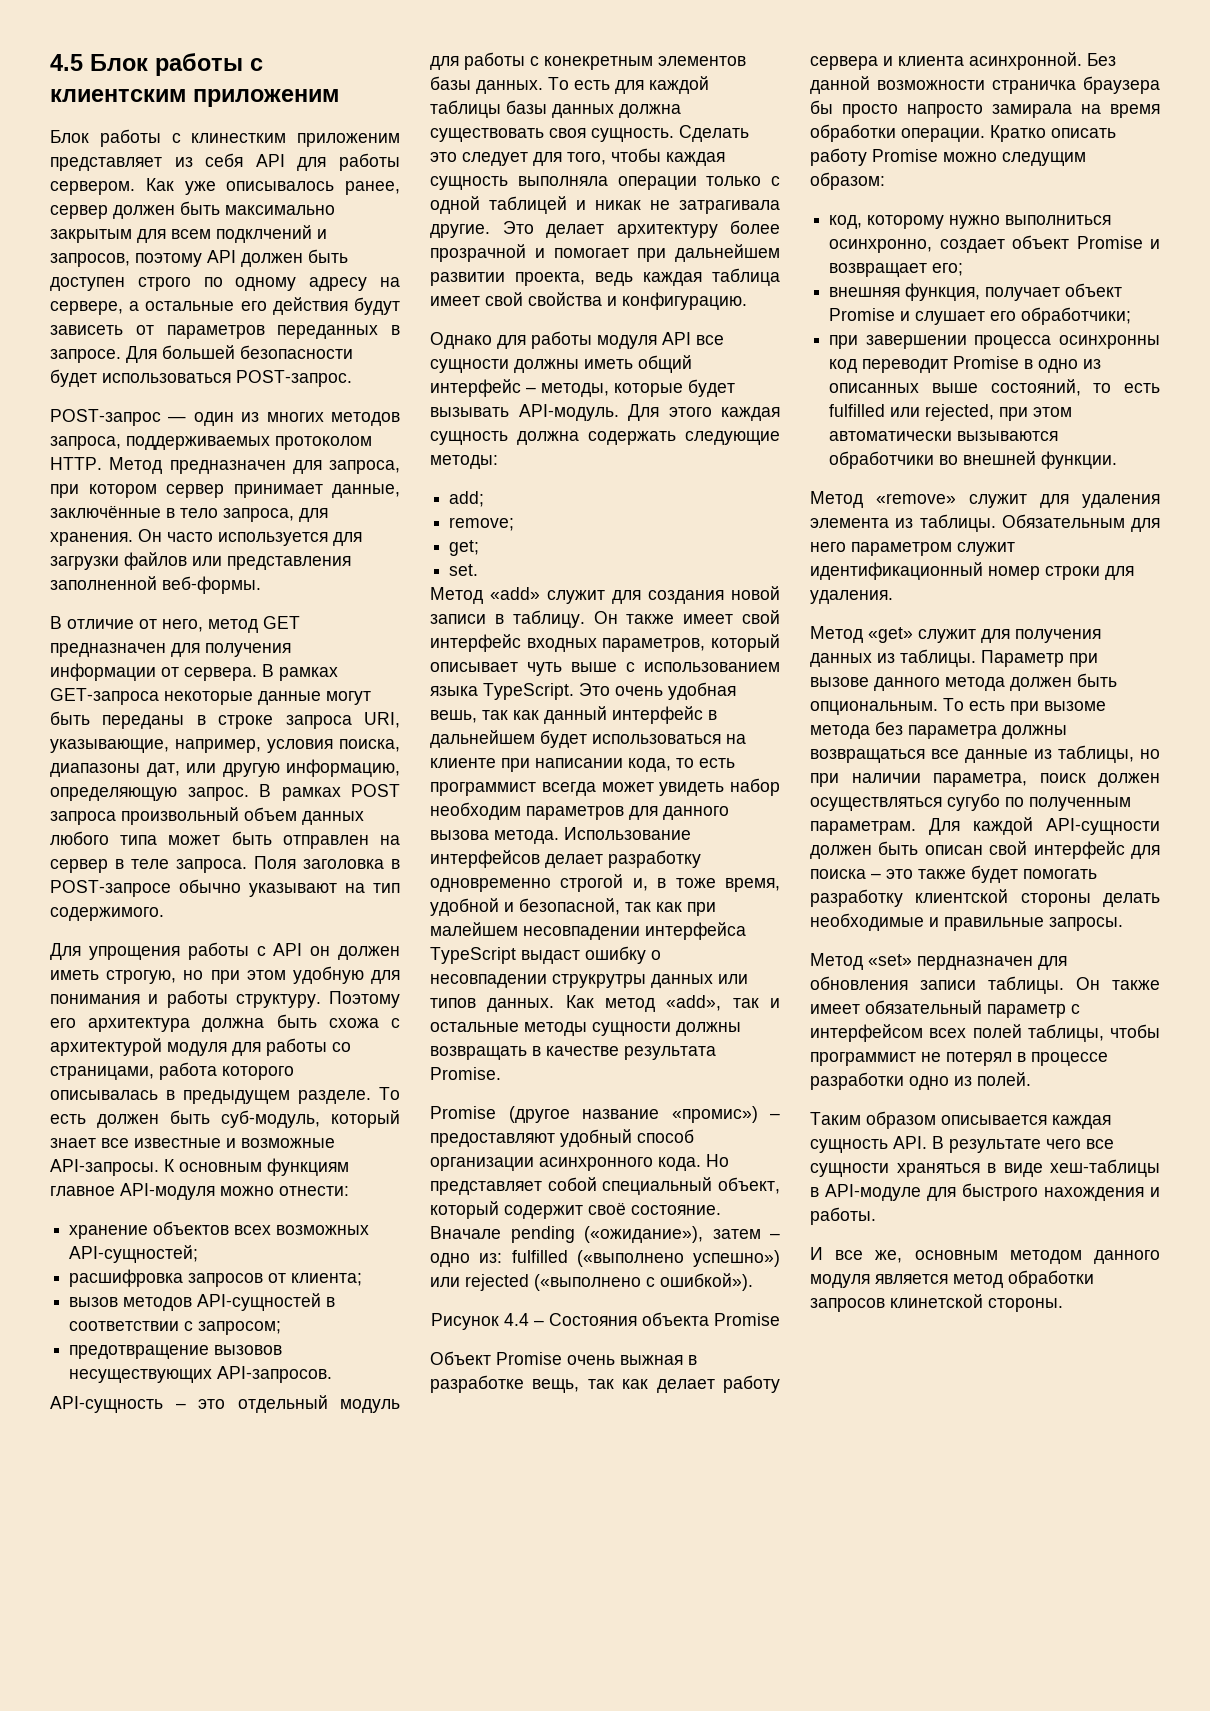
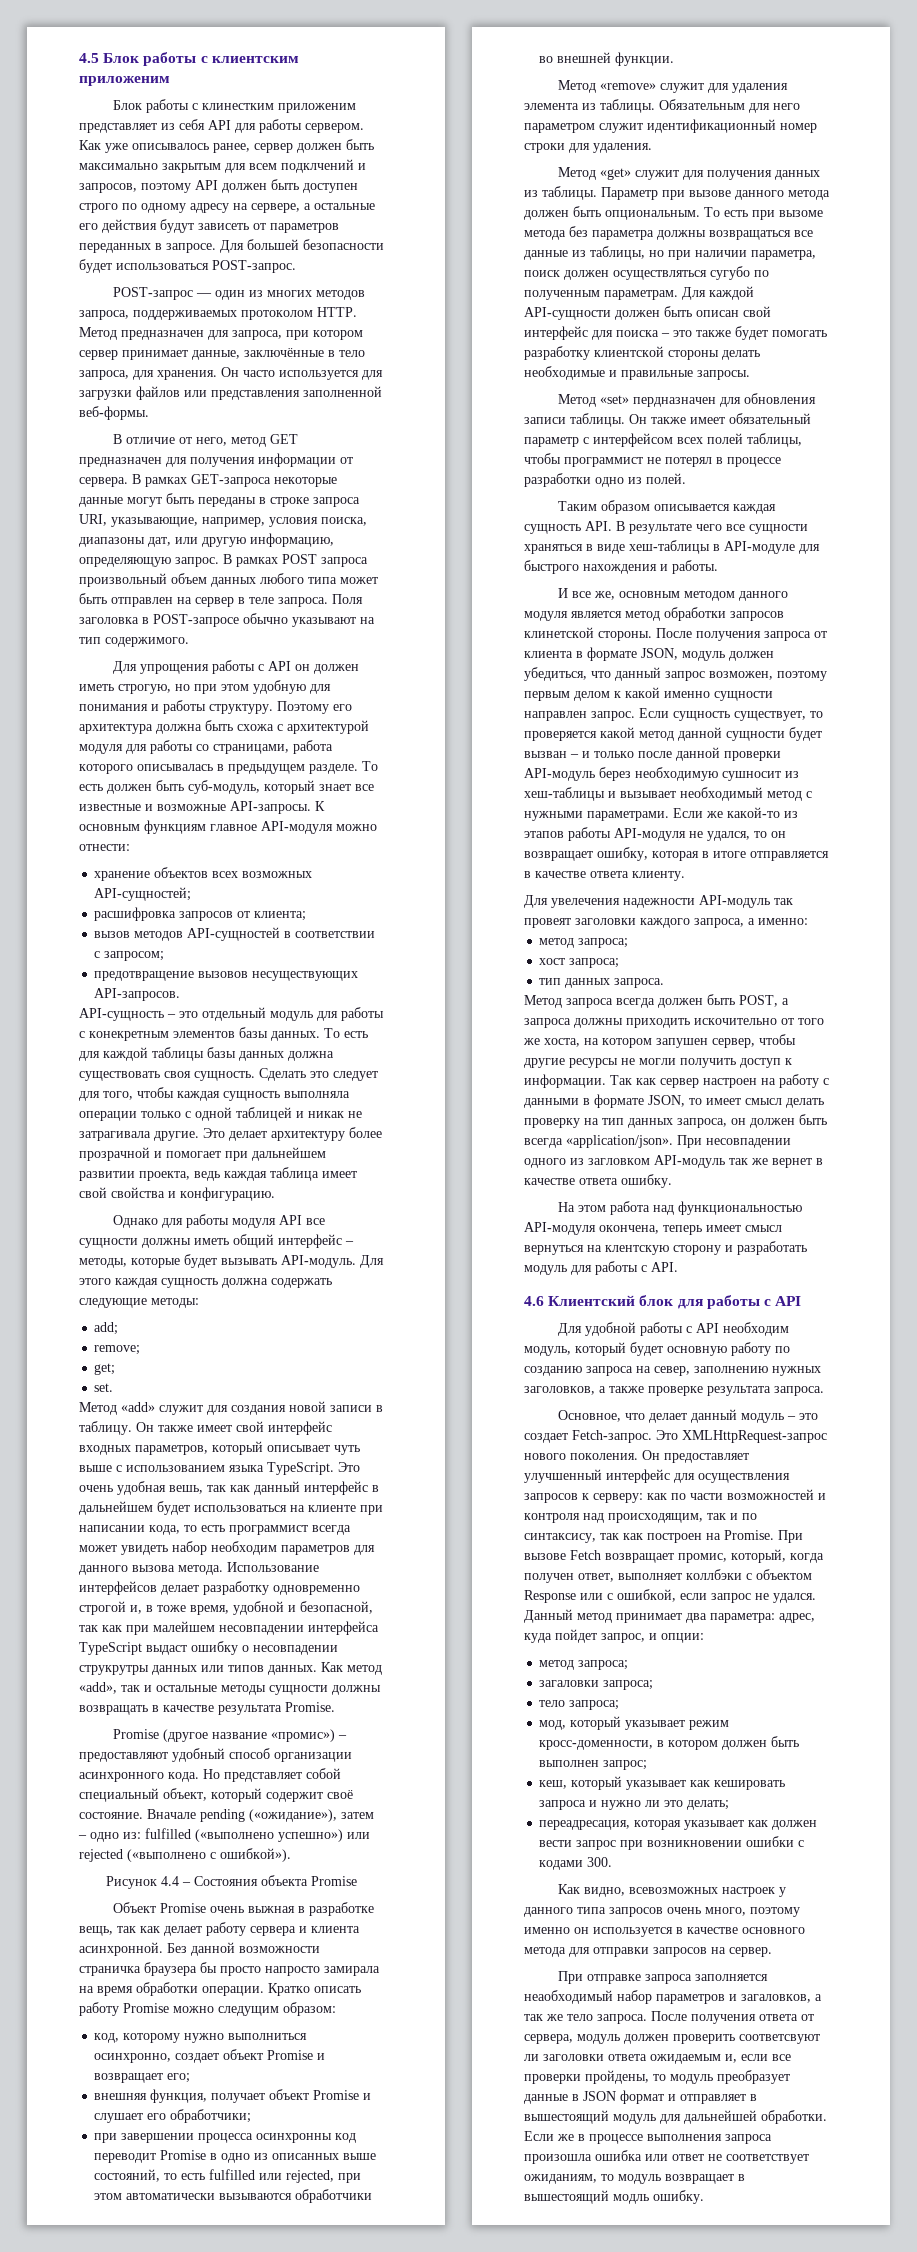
(1063, 1305) none -> [656,628,827,641] [524,647,774,661] [524,667,827,681] [524,687,773,701] [524,708,823,721] [524,727,822,741] [524,747,781,761] [524,767,799,781] [524,787,812,801] [524,807,798,821] [524,827,786,841] [524,847,829,861] [524,871,685,881] [524,895,793,908] [524,918,808,928] [539,938,629,948] [539,958,620,968] [539,978,665,988] [524,994,789,1008] [524,1018,824,1028] [523,1034,796,1048] [524,1058,792,1068] [524,1074,829,1088] [524,1094,824,1108] [524,1114,827,1128] [524,1135,791,1148] [524,1155,823,1168] [524,1174,672,1188] [558,1201,803,1215] [524,1222,782,1235] [524,1241,807,1255] [524,1261,678,1275] [524,1295,802,1309] [558,1322,790,1336] [524,1342,790,1356] [524,1366,821,1376] [524,1386,824,1396] [558,1409,819,1423] [524,1430,827,1443] [524,1450,749,1463] [524,1469,790,1483] [524,1489,826,1503] [524,1513,757,1523] [524,1530,803,1543] [524,1549,824,1563] [524,1569,812,1583] [524,1589,816,1603] [524,1609,815,1623] [524,1629,704,1643] [539,1660,629,1670] [539,1680,654,1690] [539,1700,620,1710] [539,1716,730,1730] [539,1736,800,1750] [539,1760,648,1770] [539,1776,786,1790] [539,1800,730,1810] [539,1820,818,1830] [539,1836,805,1850] [539,1857,613,1870] [558,1884,787,1897] [524,1907,800,1917] [524,1927,805,1937] [524,1947,772,1957] [558,1971,769,1984] [524,1990,822,2004] [524,2011,814,2024] [524,2034,820,2044] [524,2054,791,2064] [524,2070,790,2084] [524,2090,757,2104] [524,2110,827,2124] [524,2131,772,2144] [524,2150,809,2164] [524,2174,745,2184] [524,2190,704,2204] После получения запроса от клиента в формате JSON, модуль должен убедиться, что данный запрос возможен, поэтому первым делом к какой именно сущности направлен запрос. Если сущность существует, то проверяется какой метод данной сущности будет вызван – и только после данной проверки API-модуль берез необходимую сушносит из хеш-таблицы и вызывает необходимый метод с нужными параметрами. Если же какой-то из этапов работы API-модуля не удался, то он возвращает ошибку, которая в итоге отправляется в качестве ответа клиенту. // Для увелечения надежности API-модуль так провеят заголовки каждого запроса, а именно: // метод запроса; // хост запроса; // тип данных запроса. // Метод запроса всегда должен быть POST, а запроса должны приходить искочительно от того же хоста, на котором запушен сервер, чтобы другие ресурсы не могли получить доступ к информации. Так как сервер настроен на работу с данными в формате JSON, то имеет смысл делать проверку на тип данных запроса, он должен быть всегда «application/json». При несовпадении одного из загловком API-модуль так же вернет в качестве ответа ошибку. // На этом работа над функциональностью API-модуля окончена, теперь имеет смысл вернуться на клентскую сторону и разработать модуль для работы с API. // 4.6 Клиентский блок для работы с API // Для удобной работы с API необходим модуль, который будет основную работу по созданию запроса на север, заполнению нужных заголовков, а также проверке результата запроса. // Основное, что делает данный модуль – это создает Fetch-запрос. Это XMLHttpRequest-запрос нового поколения. Он предоставляет улучшенный интерфейс для осуществления запросов к серверу: как по части возможностей и контроля над происходящим, так и по синтаксису, так как построен на Promise. При вызове Fetch возвращает промис, который, когда получен ответ, выполняет коллбэки с объектом Response или с ошибкой, если запрос не удался. Данный метод принимает два параметра: адрес, куда пойдет запрос, и опции: // метод запроса; // загаловки запроса; // тело запроса; // мод, который указывает режим кросс-доменности, в котором должен быть выполнен запрос; // кеш, который указывает как кешировать запроса и нужно ли это делать; // переадресация, которая указывает как должен вести запрос при возникновении ошибки с кодами 300. // Как видно, всевозможных настроек у данного типа запросов очень много, поэтому именно он используется в качестве основного метода для отправки запросов на сервер. // При отправке запроса заполняется неаобходимый набор параметров и загаловков, а так же тело запроса. После получения ответа от сервера, модуль должен проверить соответсвуют ли заголовки ответа ожидаемым и, если все проверки пройдены, то модуль преобразует данные в JSON формат и отправляет в вышестоящий модуль для дальнейшей обработки. Если же в процессе выполнения запроса произошла ошибка или ответ не соответствует ожиданиям, то модуль возвращает в вышестоящий модль ошибку.

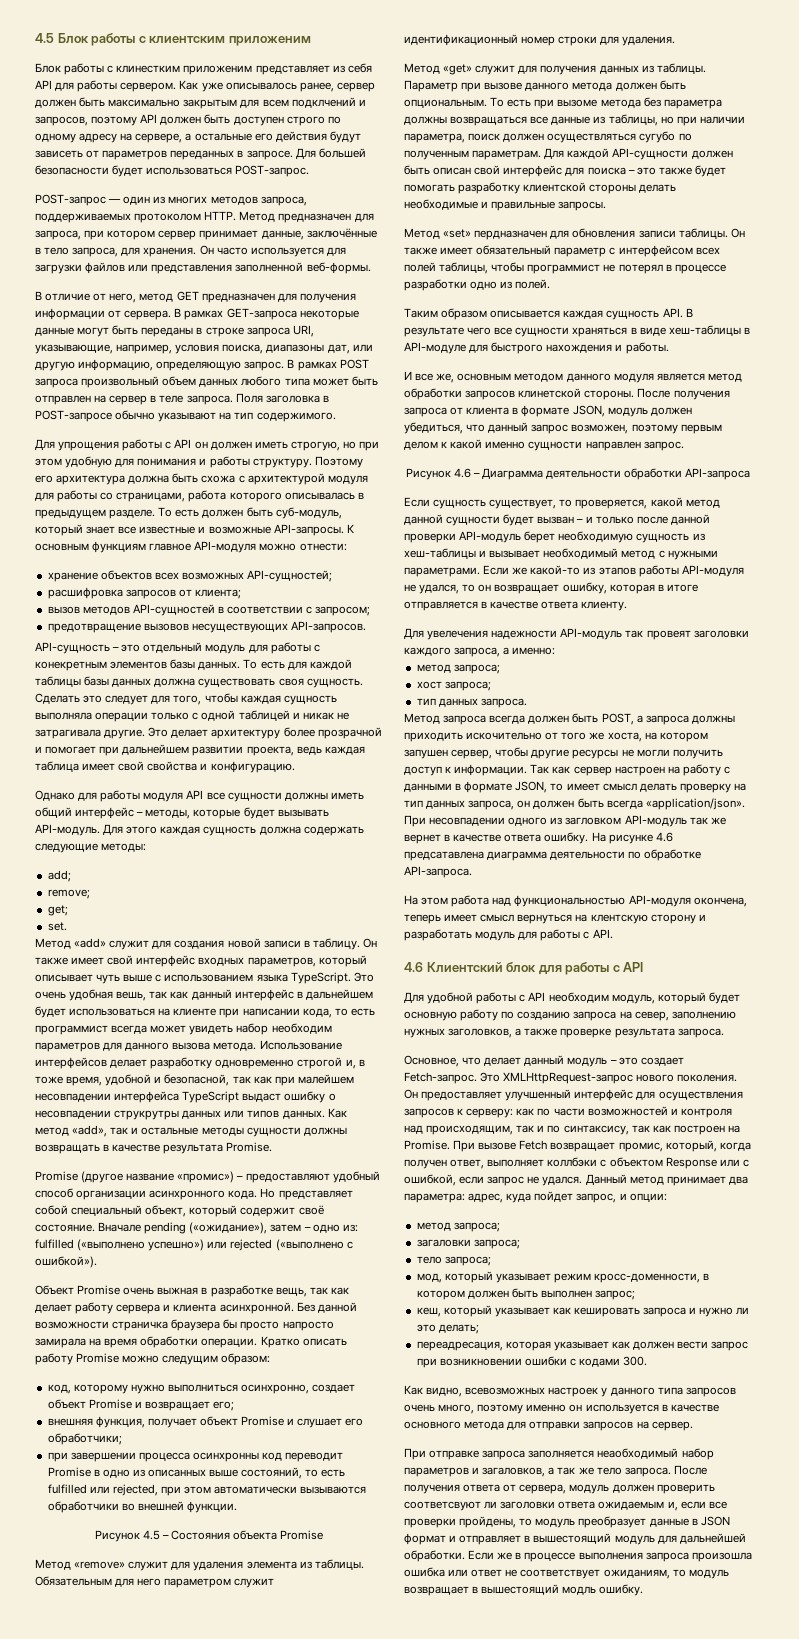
[106,1875,357,1889] // Рисунок 4.4 – Состояния объекта Promise -> (97, 1262) none
(675, 59) none -> [94,1530,324,1542] // Рисунок 4.5 – Состояния объекта Promise
(635, 716) none -> [405,468,751,480] // Рисунок 4.6 – Диаграмма деятельности обработки API-запроса //
[524,731,597,741] проверяется -> [575,499,648,509] проверяется,
[599,767,781,781] берез необходимую сушносит -> [524,531,690,543] берет необходимую сущность
(672, 1181) none -> [591,832,673,844] [404,849,702,861] [404,866,472,878] На рисунке 4.6 предсатавлена диаграмма деятельности по обработке API-запроса.

